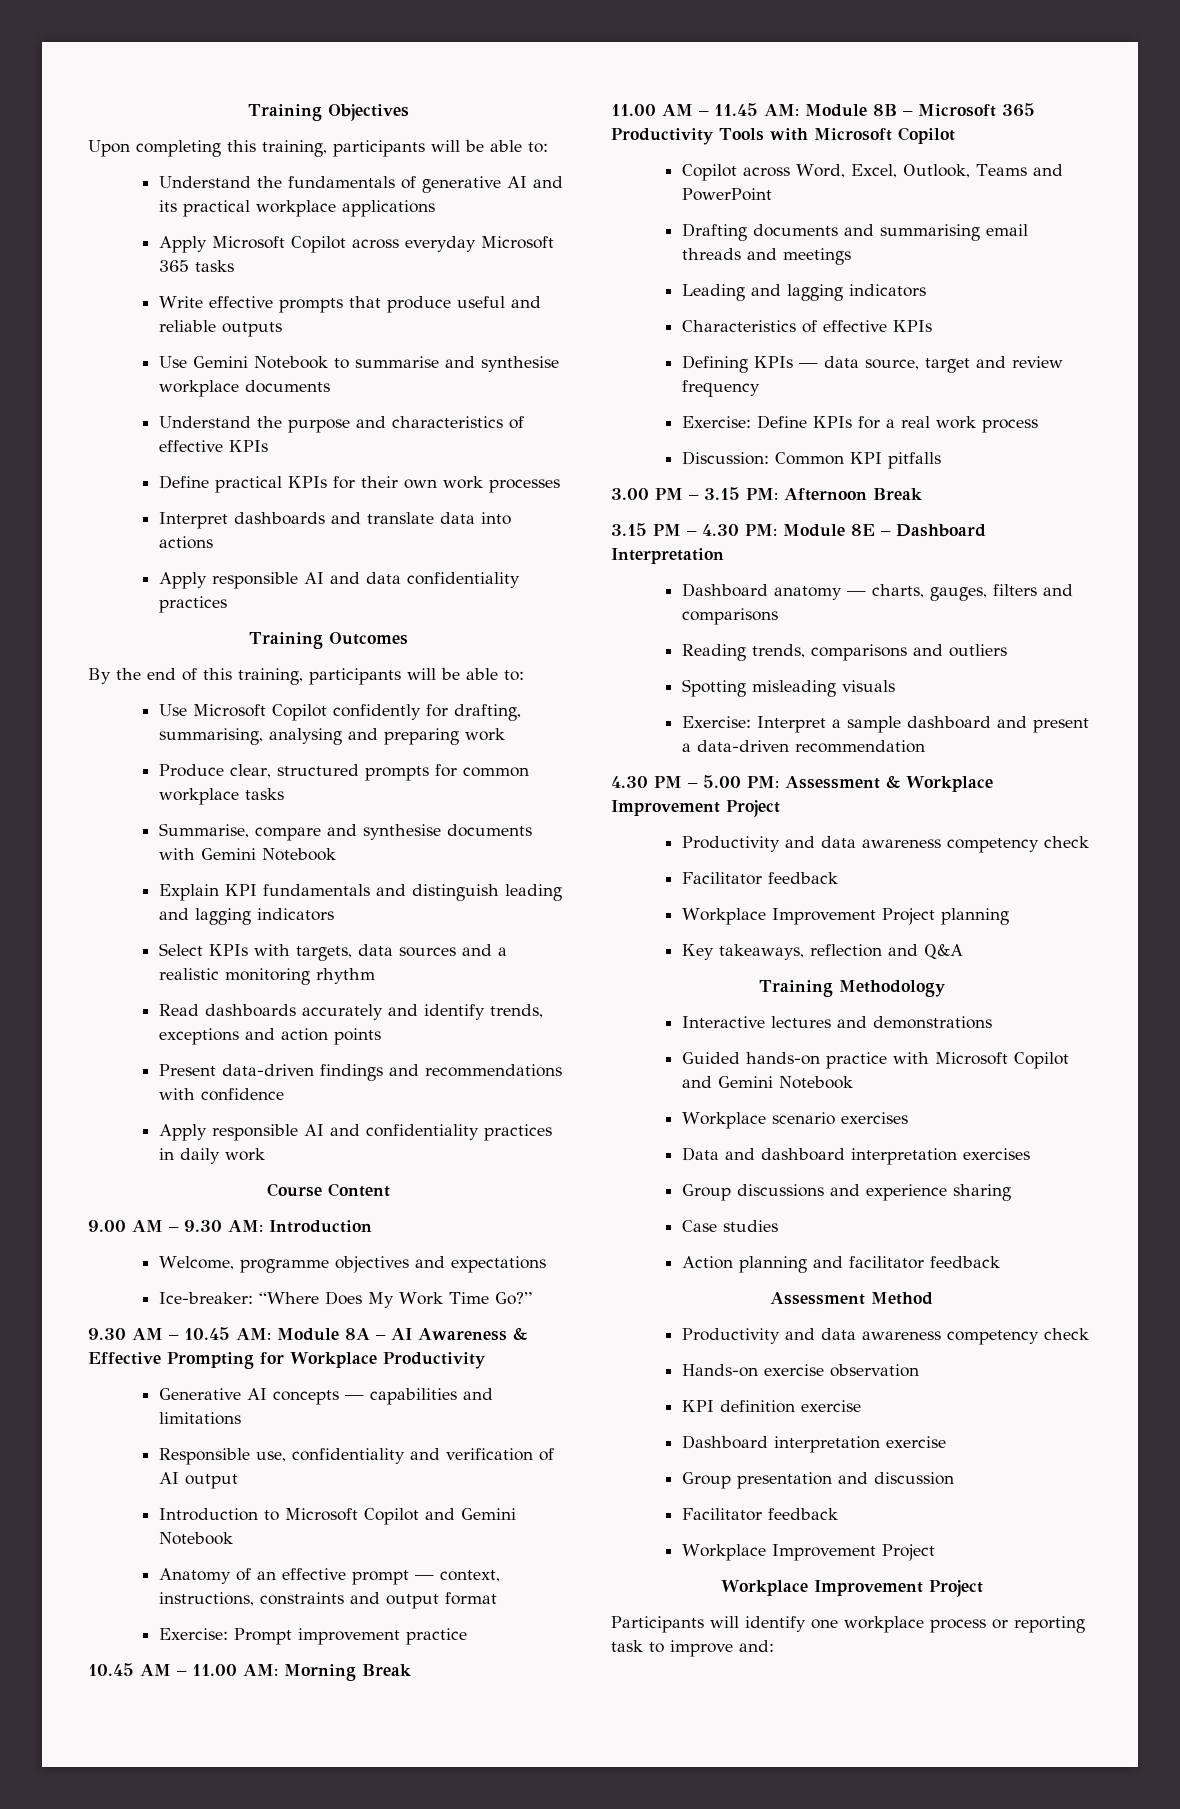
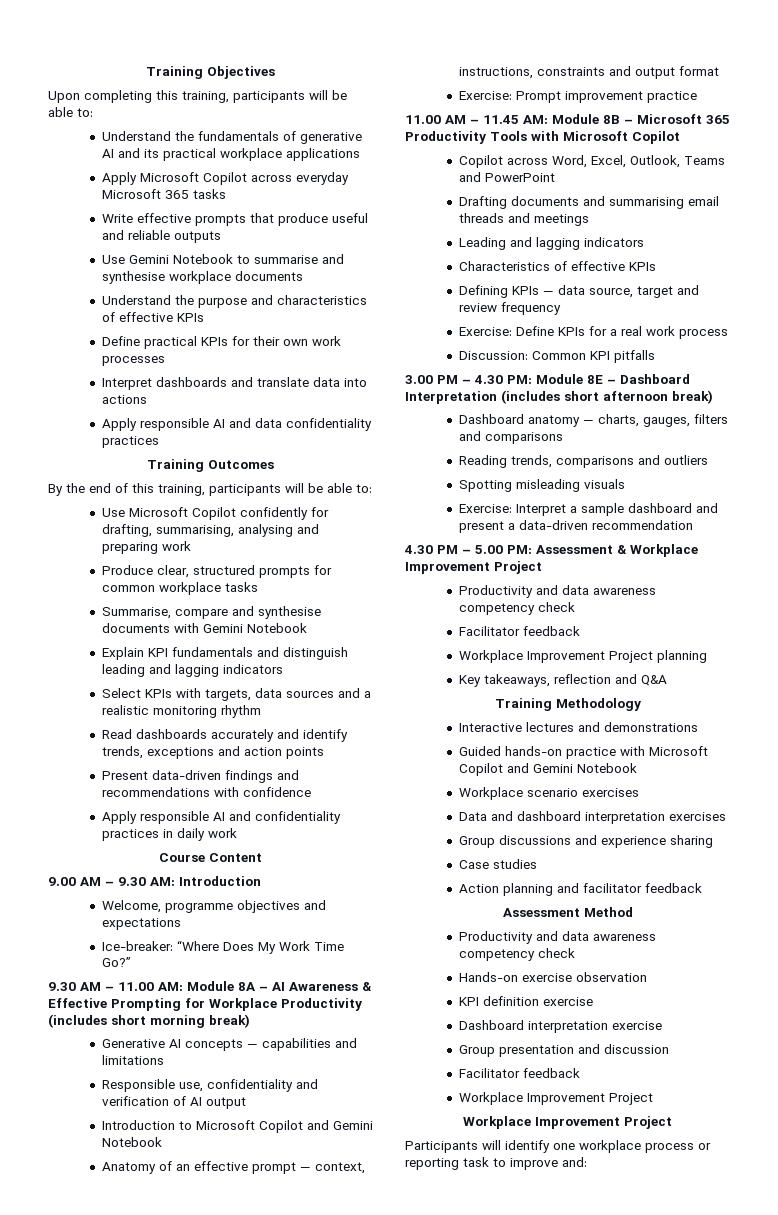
[184,1327,230,1340] 10.45 -> [118,982,154,991] 11.00
(485, 1360) none -> [48,1014,250,1028] (includes short morning break)
[88,1663,411,1681] // 10.45 AM – 11.00 AM: Morning Break -> (697, 97) none
[704,487,922,501] [611,523,697,536] 3.15 PM: Afternoon Break // 3.15 PM – -> (471, 381) none
(724, 556) none -> [501,390,713,404] (includes short afternoon break)

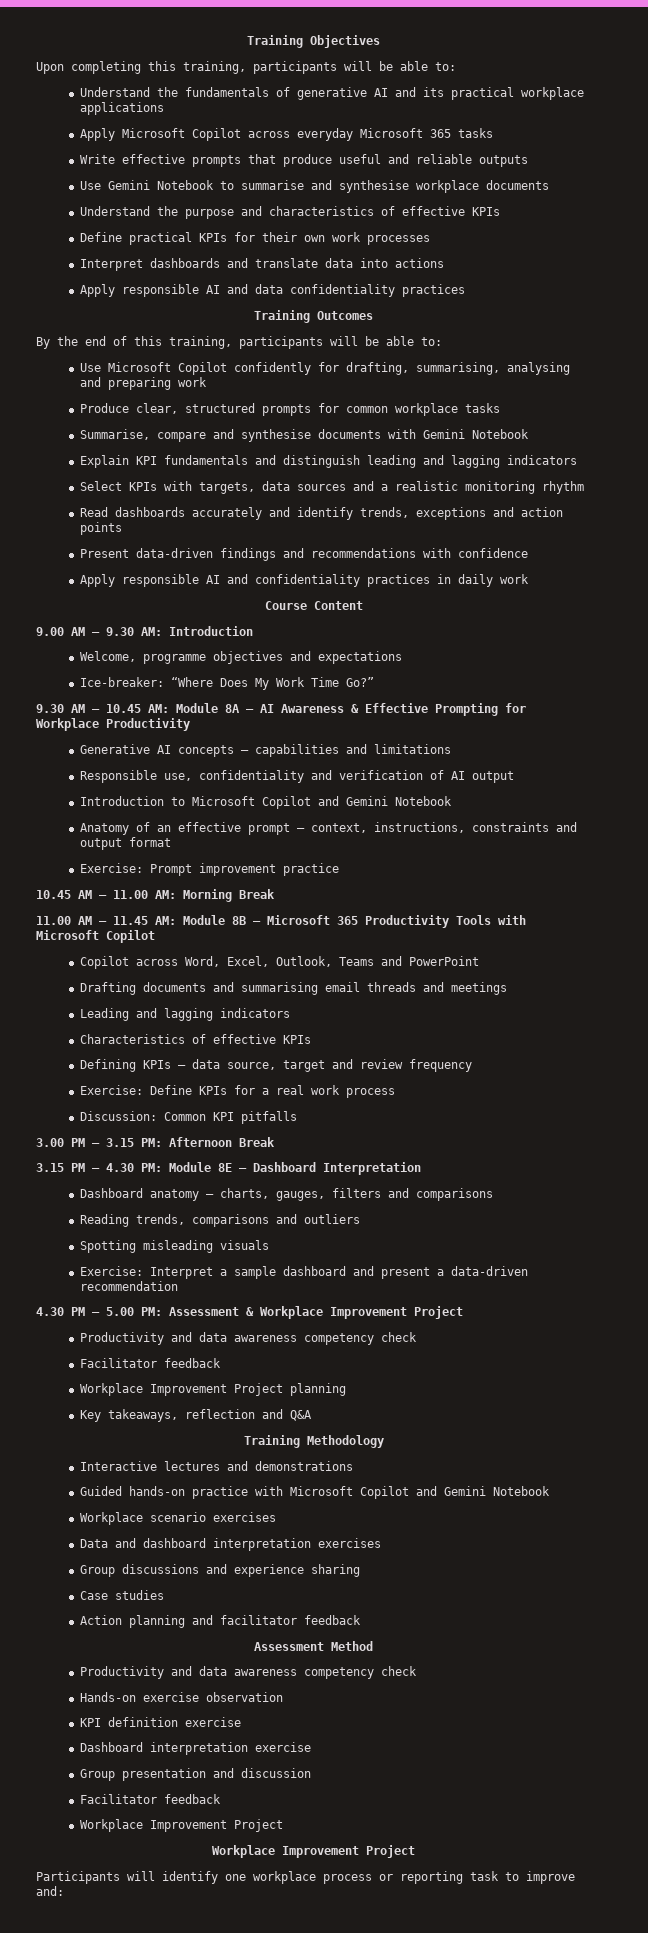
[118,982,154,991] 11.00 -> [106,704,141,713] 10.45
[48,1014,250,1028] (includes short morning break) -> (190, 724) none
(697, 97) none -> [36,889,275,902] // 10.45 AM – 11.00 AM: Morning Break
(471, 381) none -> [106,1137,275,1147] [36,1163,100,1172] 3.15 PM: Afternoon Break // 3.15 PM –
[501,390,713,404] (includes short afternoon break) -> (421, 1168) none

